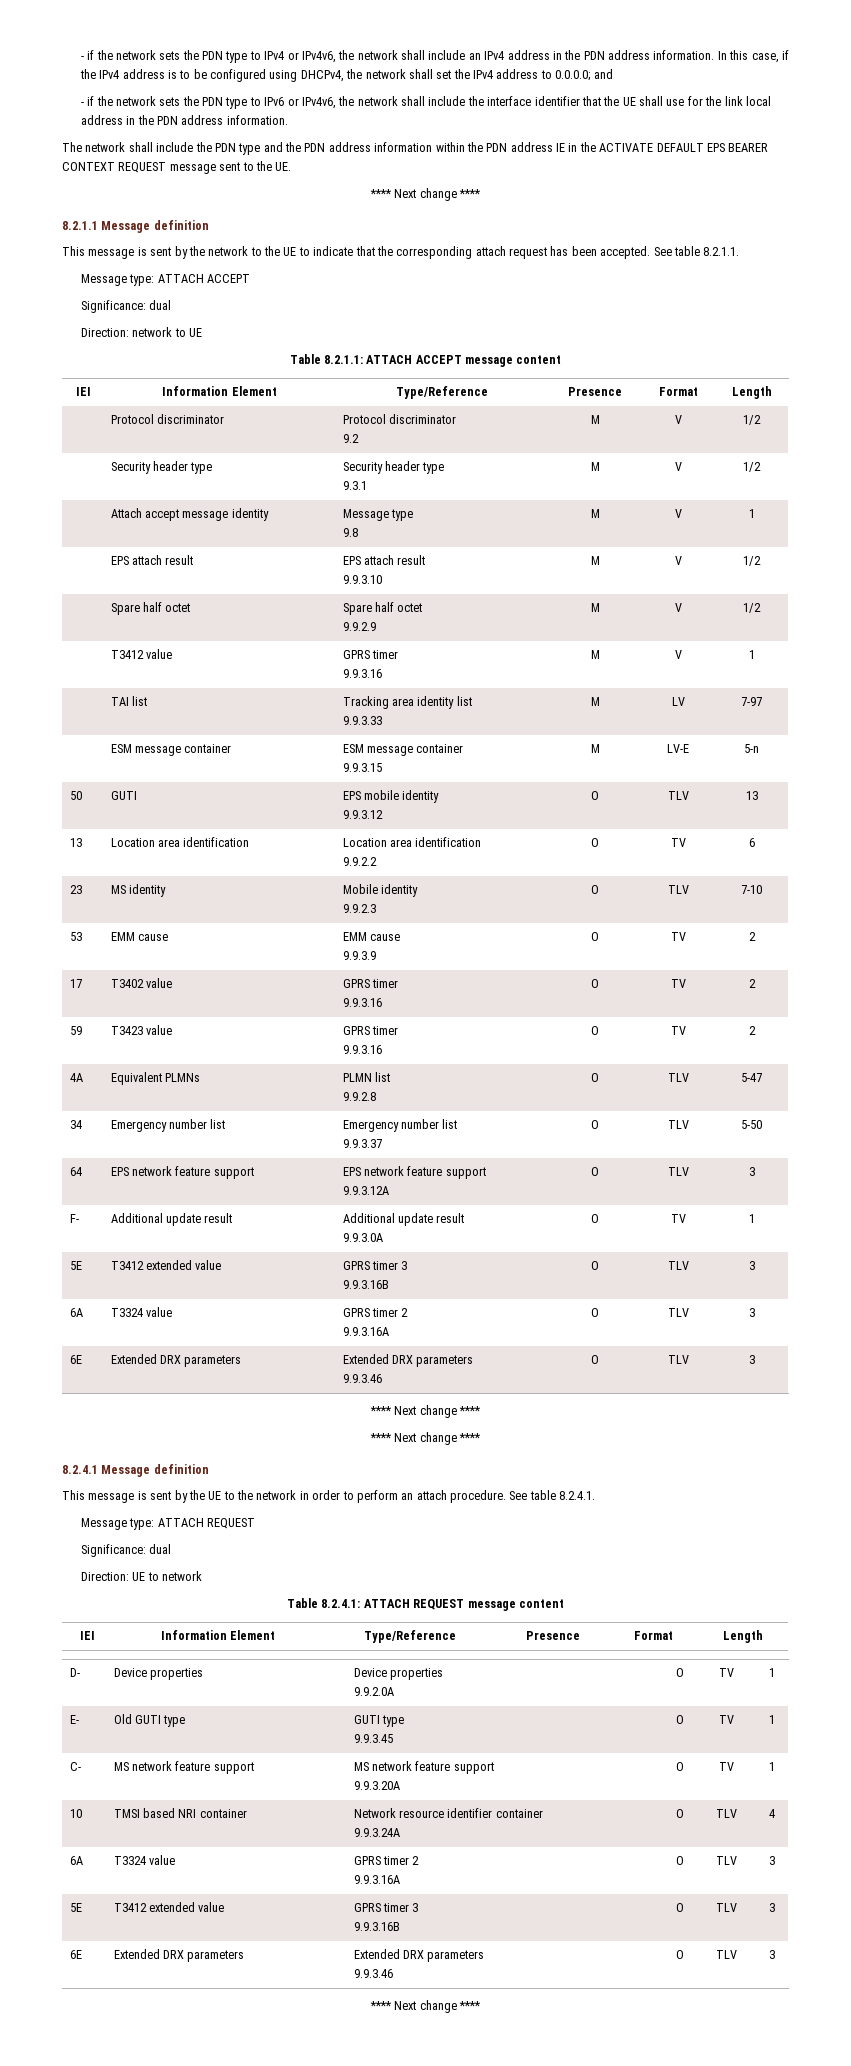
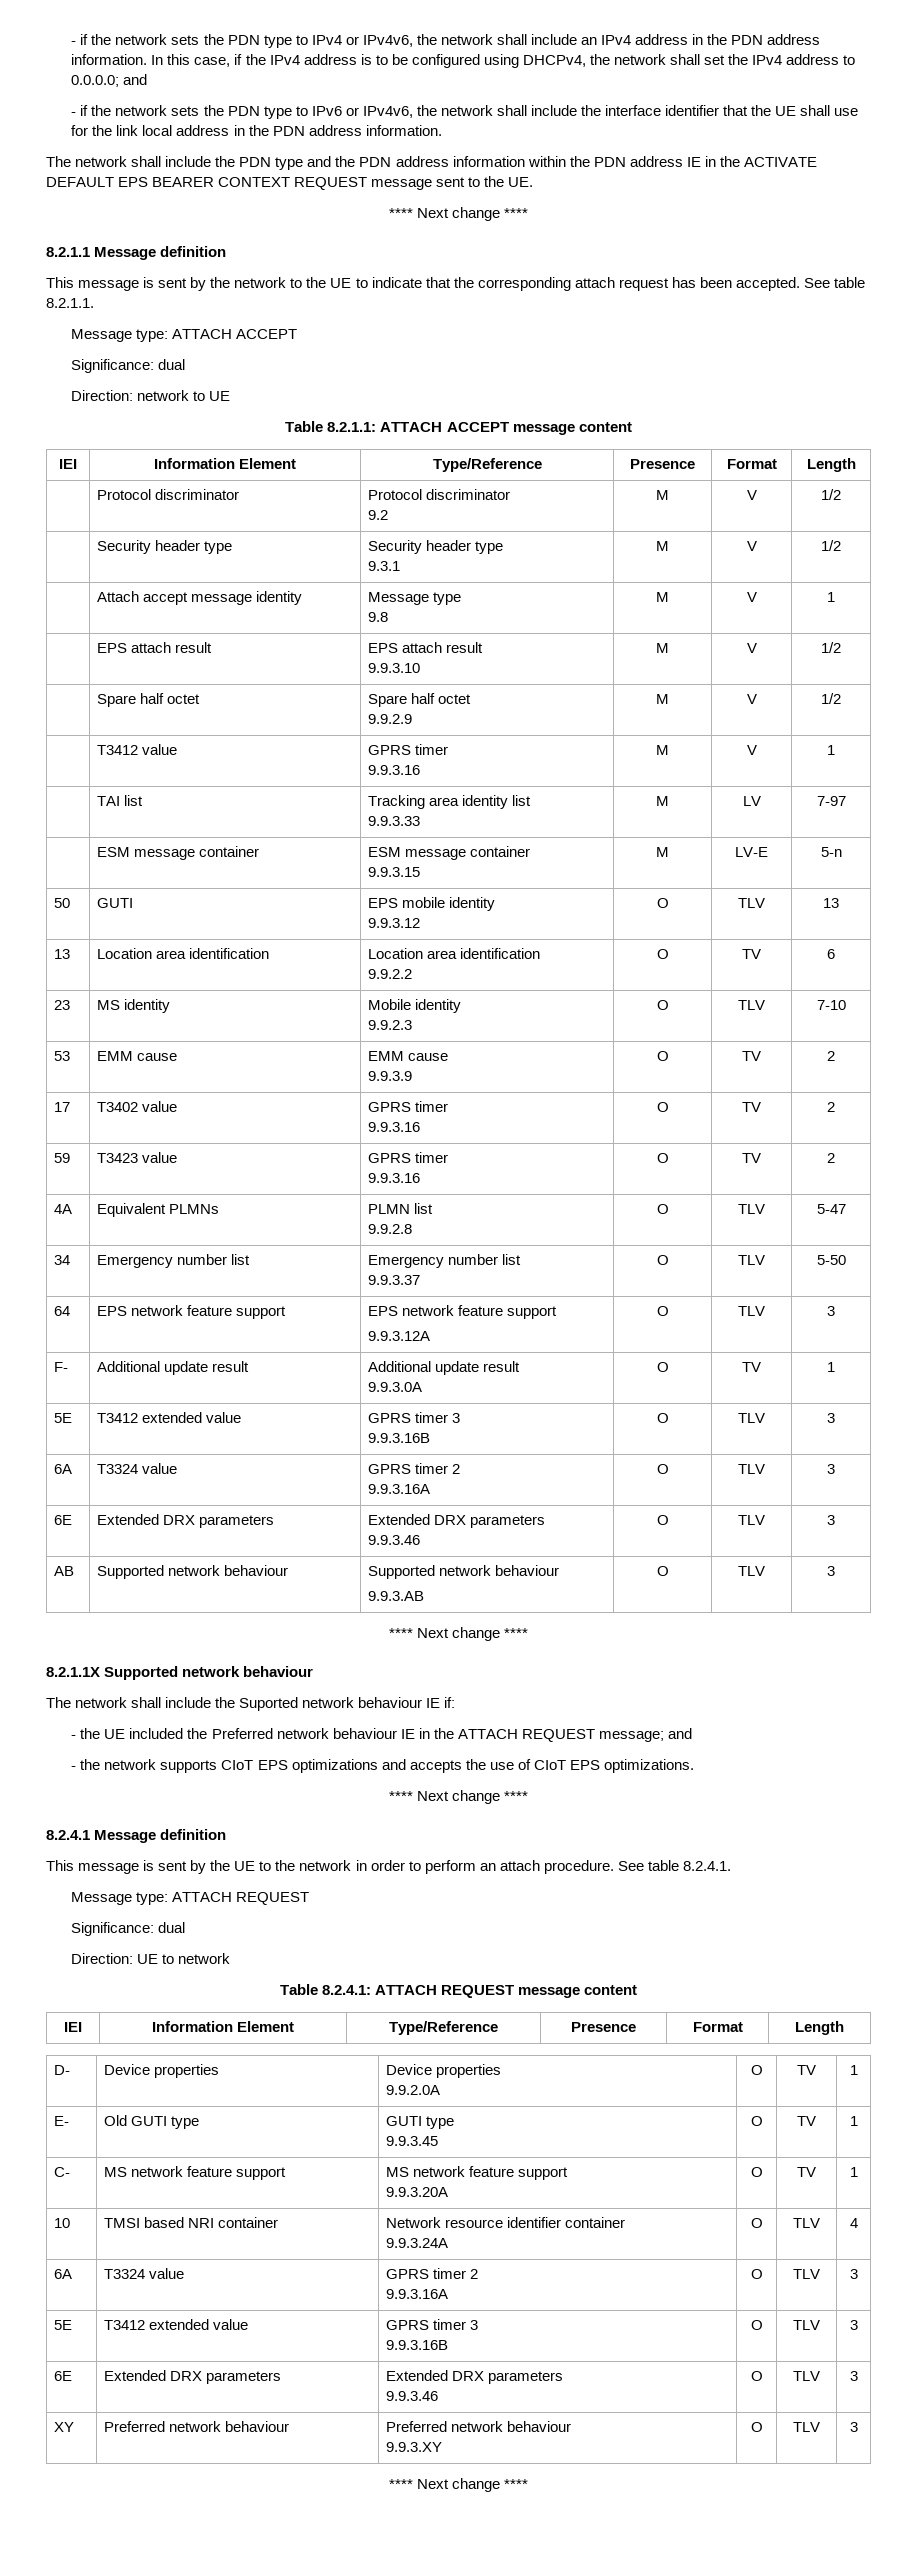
[369,1405,482,1418] // **** Next change **** -> [53,1566,74,1576] [96,1565,288,1579] [367,1565,559,1579] [367,1591,424,1601] [656,1566,669,1576] [738,1566,765,1576] [827,1566,835,1576] [388,1627,529,1641] [46,1666,314,1680] [46,1697,456,1711] [71,1728,692,1742] [71,1759,694,1773] // AB | Supported network behaviour | Supported network behaviour // 9.9.3.AB | O | TLV | 3 // **** Next change **** // 8.2.1.1X Supported network behaviour // The network shall include the Suported network behaviour IE if: // - the UE included the Preferred network behaviour IE in the ATTACH REQUEST message; and // - the network supports CIoT EPS optimizations and accepts the use of CIoT EPS optimizations.
(775, 1954) none -> [53,2422,74,2432] [103,2421,289,2432] [385,2421,571,2432] [385,2442,442,2452] [750,2422,763,2432] [793,2422,820,2432] [849,2422,858,2432] // XY | Preferred network behaviour | Preferred network behaviour // 9.9.3.XY | O | TLV | 3

